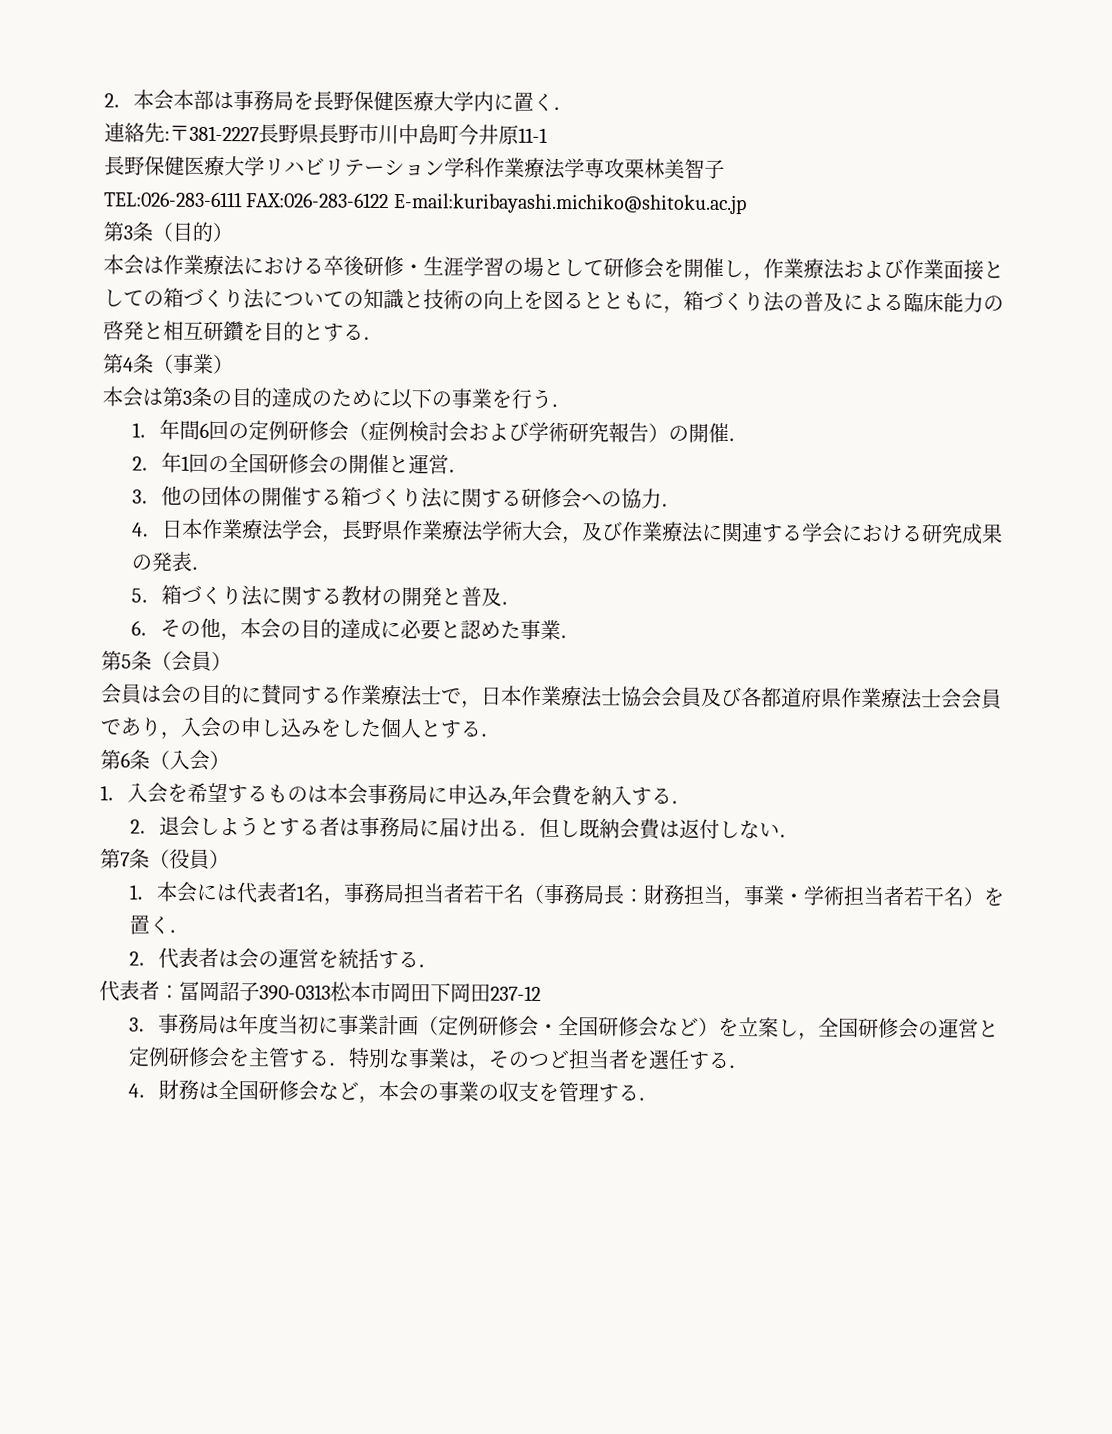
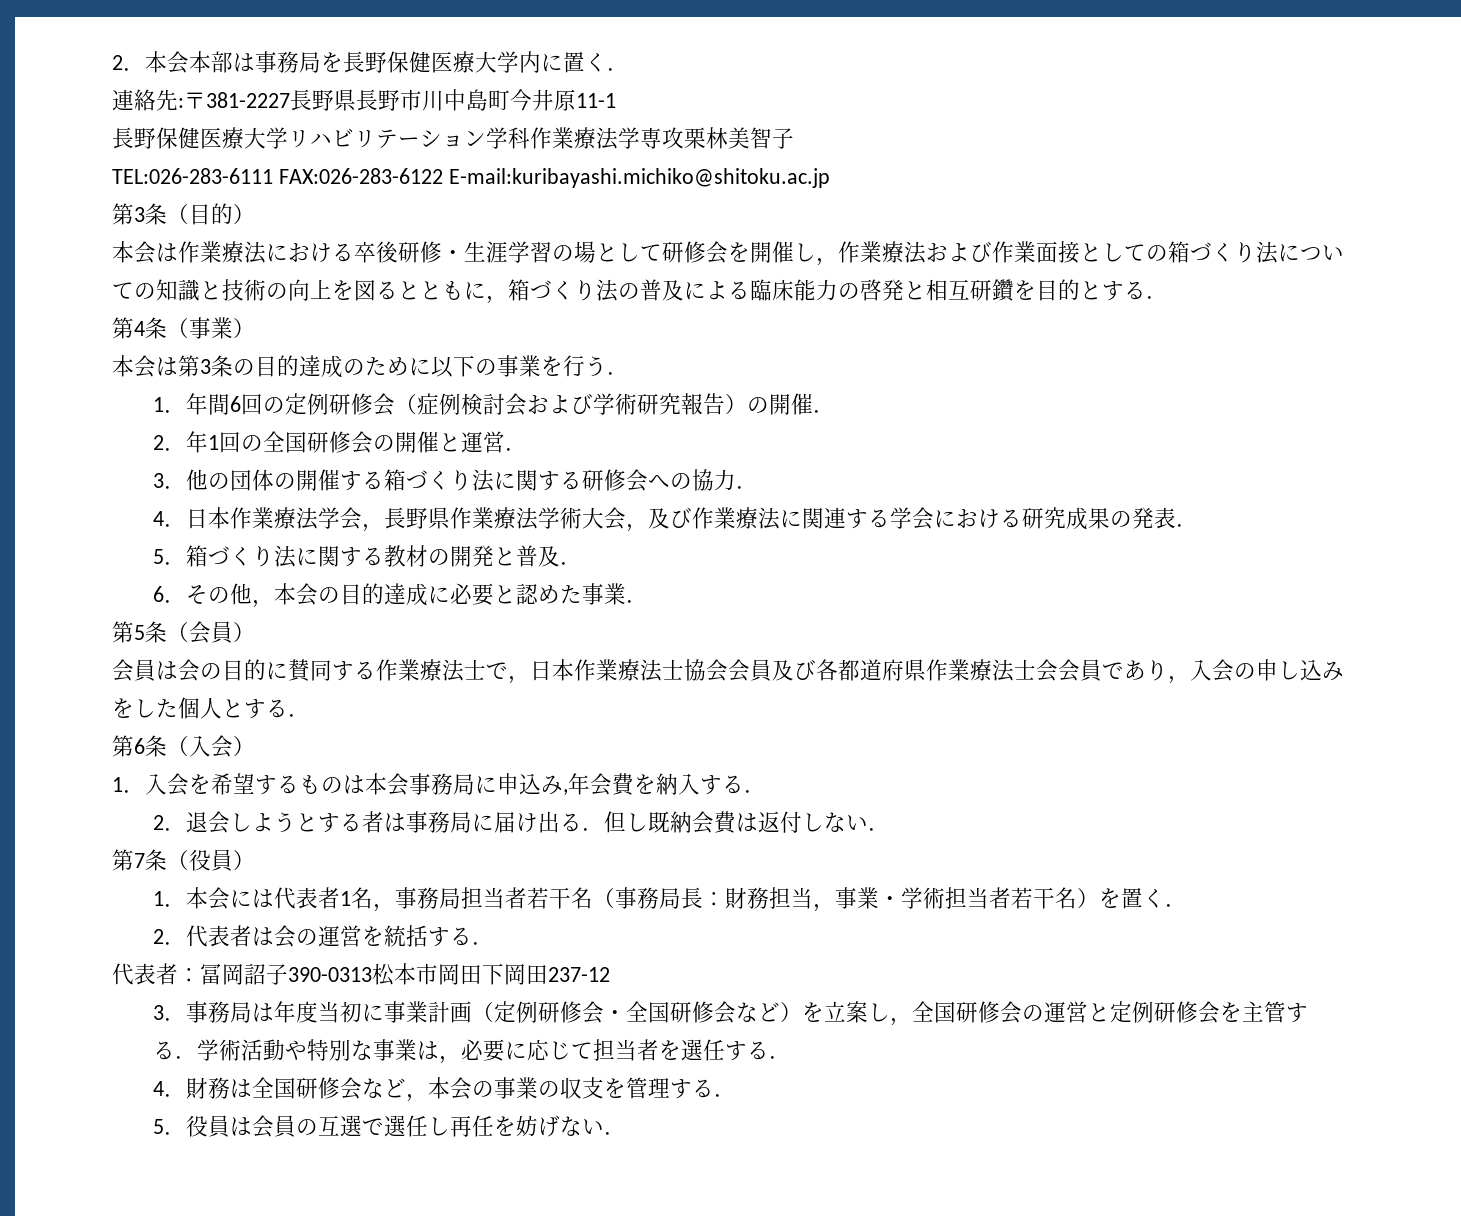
(350, 1064) none -> [196,1039,307,1061] 学術活動や
[488,1049,571,1069] そのつど -> [460,1039,593,1062] 必要に応じて
(660, 1099) none -> [152,1115,626,1138] // 5．役員は会員の互選で選任し再任を妨げない．

